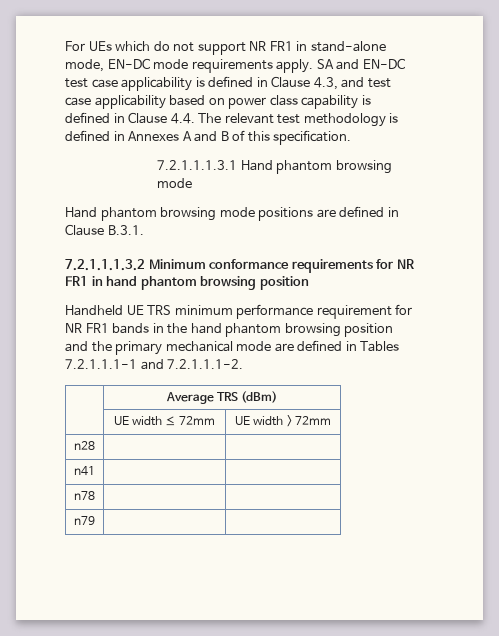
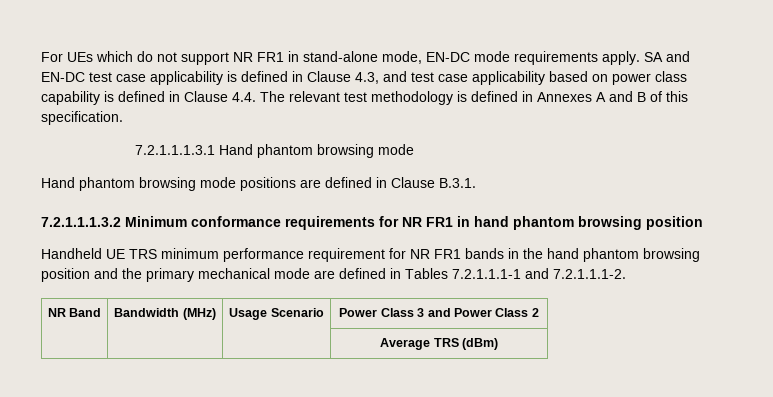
[165,391,278,404] [113,416,216,426] [235,415,331,427] [74,441,95,450] [74,466,95,476] [74,491,95,500] [74,516,95,525] | Average TRS (dBm) // | UE width ≤ 72mm | UE width > 72mm // n28 | | // n41 | | // n78 | | // n79 | | -> [47,308,102,317] [114,308,216,320] [229,308,324,320] [339,308,539,317] [380,338,498,350] NR Band | Bandwidth (MHz) | Usage Scenario | Power Class 3 and Power Class 2 // | | | Average TRS (dBm)

